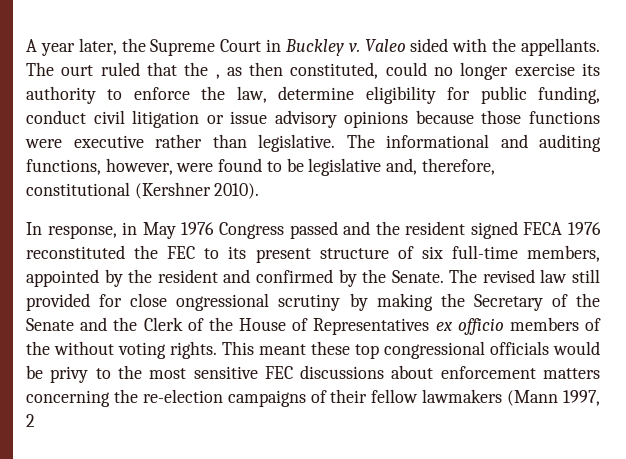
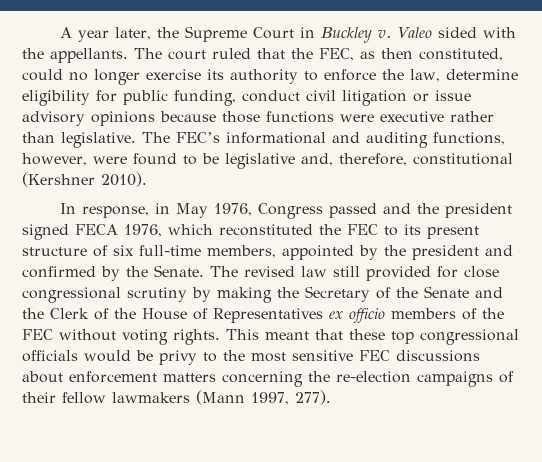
[61,65,94,76] ourt -> [168,50,206,60] court
[215,74,220,79] , -> [319,48,354,61] FEC,
(375, 141) none -> [176,132,220,143] FEC’s
[181,222,215,235] 1976 -> [213,203,252,216] 1976,
[405,221,466,235] resident -> [444,203,512,218] president
[567,222,601,235] 1976 -> [124,224,213,237] 1976, which
[157,269,218,283] resident -> [412,245,479,260] president
[176,293,270,311] ongressional -> [22,287,121,303] congressional
(50, 348) none -> [22,329,53,340] FEC
(306, 349) none -> [315,329,343,340] that
[26,414,35,427] 2 -> [295,390,331,405] 277).

